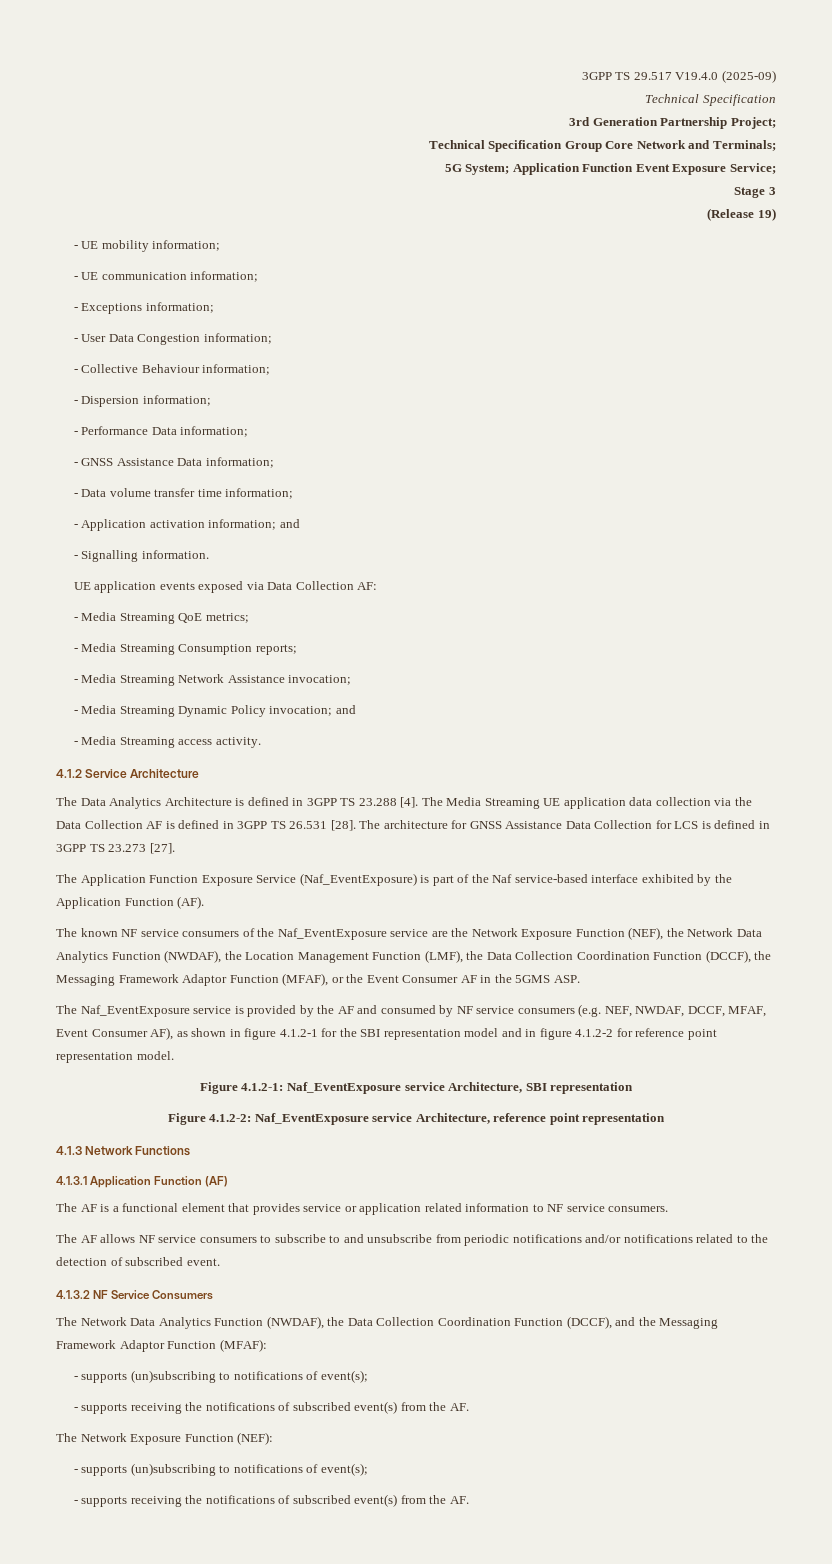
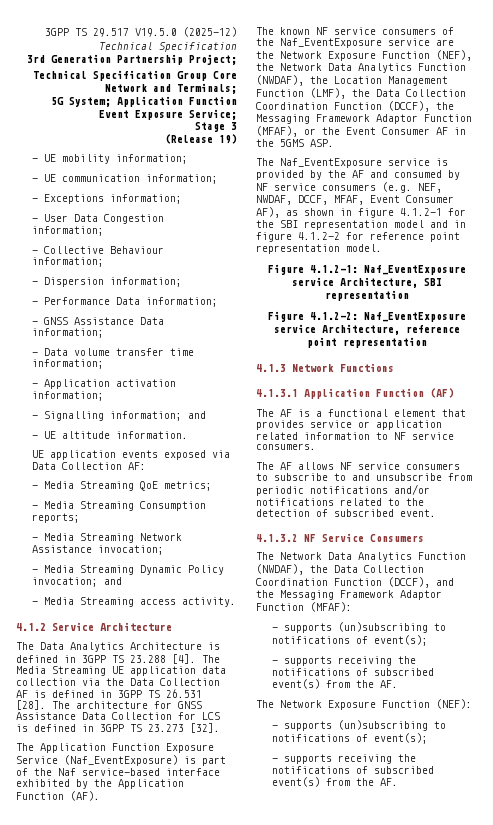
[675,70,776,83] V19.4.0 (2025-09) -> [135,27,237,37] V19.5.0 (2025-12)
[279,519,300,528] [73,550,139,562] and // - Signalling -> [31,411,206,421] [31,431,110,439] // - Signalling information; and // - UE altitude
[149,843,175,854] [27]. -> [190,723,220,733] [32].

